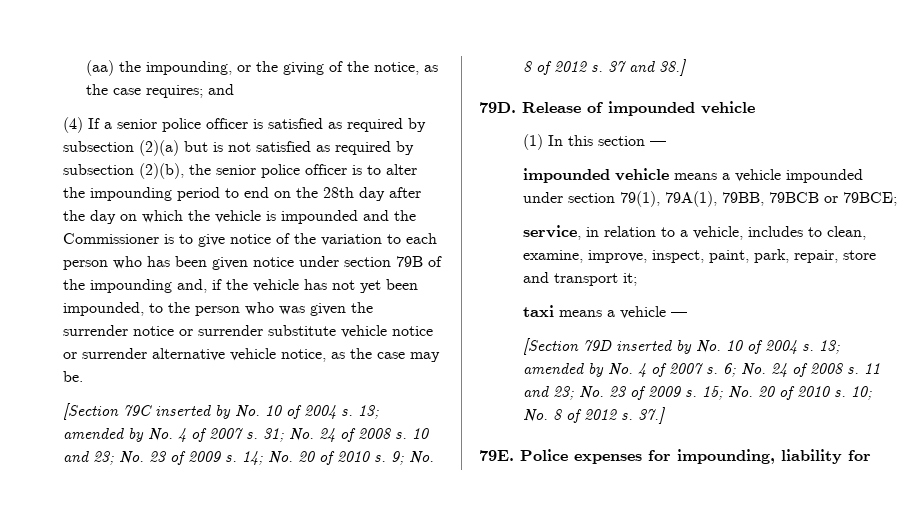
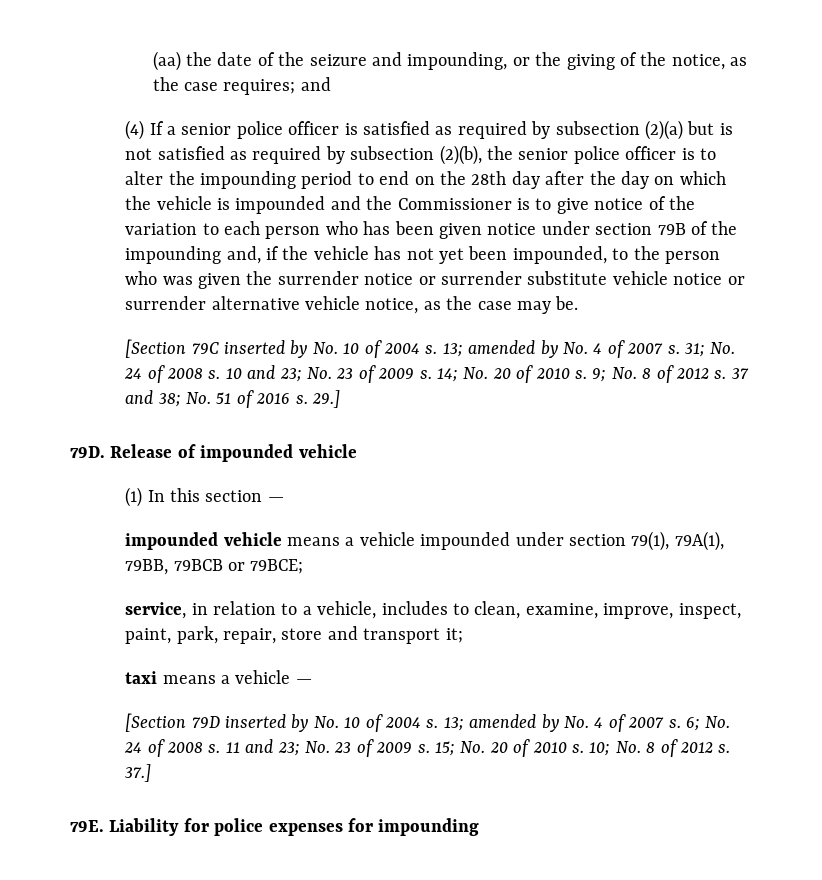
(141, 66) none -> [217,52,403,66] date of the seizure and
[659,59,687,76] 38.] -> [158,390,340,408] 38; No. 51 of 2016 s. 29.]
[520,449,871,464] Police expenses for impounding, liability for -> [109,818,480,836] Liability for police expenses for impounding

